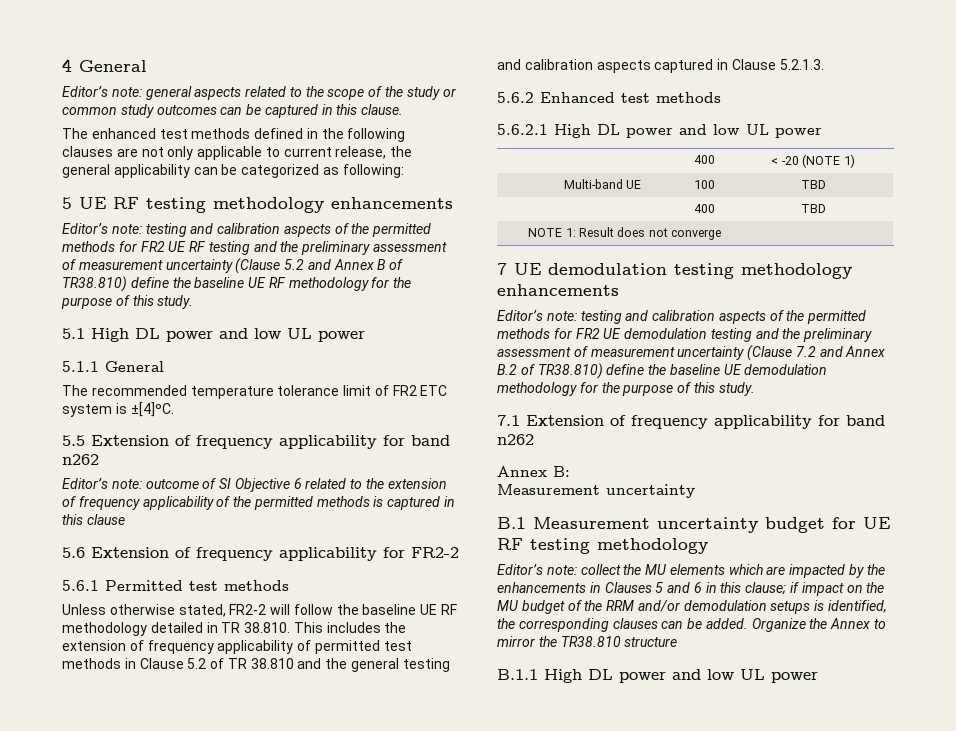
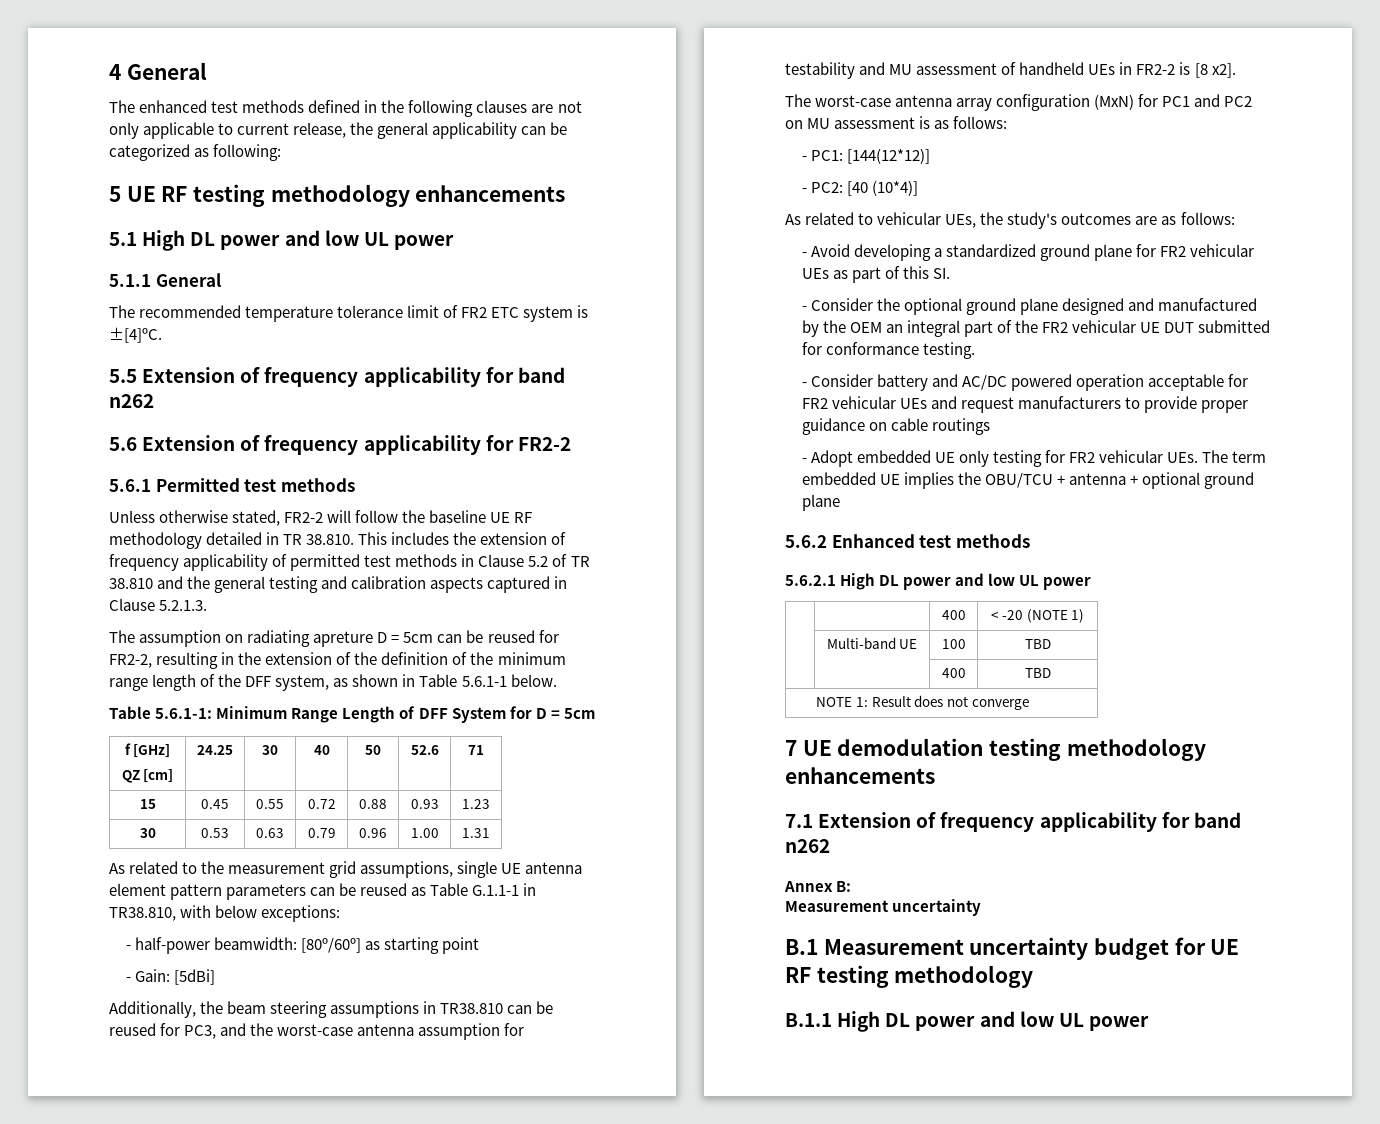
[62,86,456,100] [62,104,404,118] // Editor’s note: general aspects related to the scope of the study or common study outcomes can be captured in this clause. -> (207, 71) none
[62,223,432,237] [62,241,448,255] [62,258,404,274] [62,276,412,292] [61,295,194,309] // Editor’s note: testing and calibration aspects of the permitted methods for FR2 UE RF testing and the preliminary assessment of measurement uncertainty (Clause 5.2 and Annex B of TR38.810) define the baseline UE RF methodology for the purpose of this study. -> (566, 193) none
[62,478,447,492] [62,496,456,510] [62,514,125,525] // Editor’s note: outcome of SI Objective 6 related to the extension of frequency applicability of the permitted methods is captured in this clause -> (154, 401) none
(824, 64) none -> [109,630,559,647] [109,652,566,669] [109,674,557,691] [109,706,595,723] [124,743,171,758] [121,769,174,783] [197,745,233,755] [262,745,278,755] [313,745,330,755] [365,745,381,755] [410,745,439,755] [468,745,484,755] [139,799,156,809] [201,799,229,809] [256,799,284,809] [307,799,336,809] [359,799,387,809] [410,799,439,809] [462,799,490,809] [139,828,156,838] [201,828,229,838] [256,828,284,838] [307,828,336,838] [359,828,387,838] [410,828,439,838] [462,828,490,838] [109,861,583,878] [109,883,537,900] [109,905,341,922] [125,937,480,954] [125,969,215,985] [109,1001,554,1018] [109,1023,525,1040] [785,62,1236,79] [785,94,1253,111] [785,116,1008,129] [801,148,930,164] [801,180,918,196] [785,212,1235,229] [801,244,1255,261] [801,266,951,283] [801,298,1258,315] [801,320,1271,337] [801,342,975,359] [801,374,1249,391] [801,396,1249,413] [801,418,990,435] [801,450,1267,467] [801,472,1255,489] [801,494,840,511] // The assumption on radiating apreture D = 5cm can be reused for FR2-2, resulting in the extension of the definition of the minimum range length of the DFF system, as shown in Table 5.6.1-1 below. // Table 5.6.1-1: Minimum Range Length of DFF System for D = 5cm // f [GHz] // QZ [cm] | 24.25 | 30 | 40 | 50 | 52.6 | 71 // 15 | 0.45 | 0.55 | 0.72 | 0.88 | 0.93 | 1.23 // 30 | 0.53 | 0.63 | 0.79 | 0.96 | 1.00 | 1.31 // As related to the measurement grid assumptions, single UE antenna element pattern parameters can be reused as Table G.1.1-1 in TR38.810, with below exceptions: // - half-power beamwidth: [80º/60º] as starting point // - Gain: [5dBi] // Additionally, the beam steering assumptions in TR38.810 can be reused for PC3, and the worst-case antenna assumption for testability and MU assessment of handheld UEs in FR2-2 is [8 x2]. // The worst-case antenna array configuration (MxN) for PC1 and PC2 on MU assessment is as follows: // - PC1: [144(12*12)] // - PC2: [40 (10*4)] // As related to vehicular UEs, the study's outcomes are as follows: // - Avoid developing a standardized ground plane for FR2 vehicular UEs as part of this SI. // - Consider the optional ground plane designed and manufactured by the OEM an integral part of the FR2 vehicular UE DUT submitted for conformance testing. // - Consider battery and AC/DC powered operation acceptable for FR2 vehicular UEs and request manufacturers to provide proper guidance on cable routings // - Adopt embedded UE only testing for FR2 vehicular UEs. The term embedded UE implies the OBU/TCU + antenna + optional ground plane
[497,310,867,324] [497,328,873,342] [497,345,886,361] [497,363,828,379] [497,382,755,396] // Editor’s note: testing and calibration aspects of the permitted methods for FR2 UE demodulation testing and the preliminary assessment of measurement uncertainty (Clause 7.2 and Annex B.2 of TR38.810) define the baseline UE demodulation methodology for the purpose of this study. -> (935, 775) none
[497,564,885,578] [497,582,885,596] [497,600,888,614] [497,618,887,632] [497,636,678,647] // Editor’s note: collect the MU elements which are impacted by the enhancements in Clauses 5 and 6 in this clause; if impact on the MU budget of the RRM and/or demodulation setups is identified, the corresponding clauses can be added. Organize the Annex to mirror the TR38.810 structure -> (1034, 976) none

